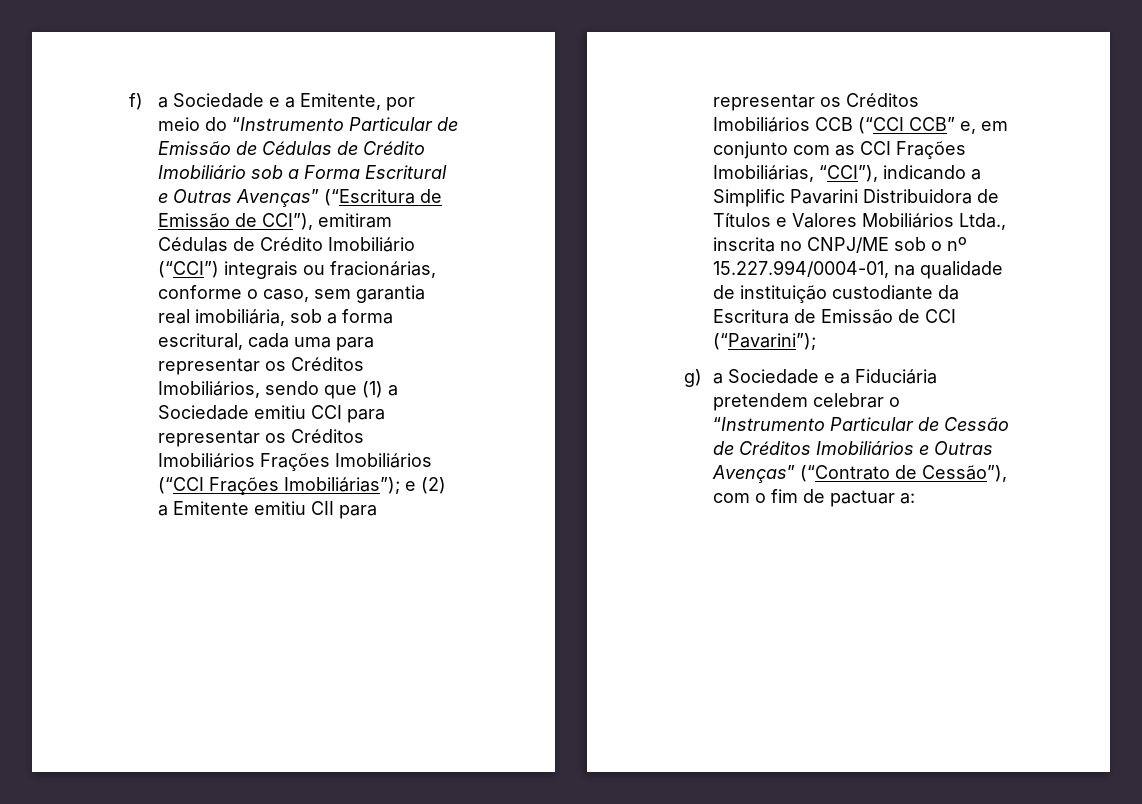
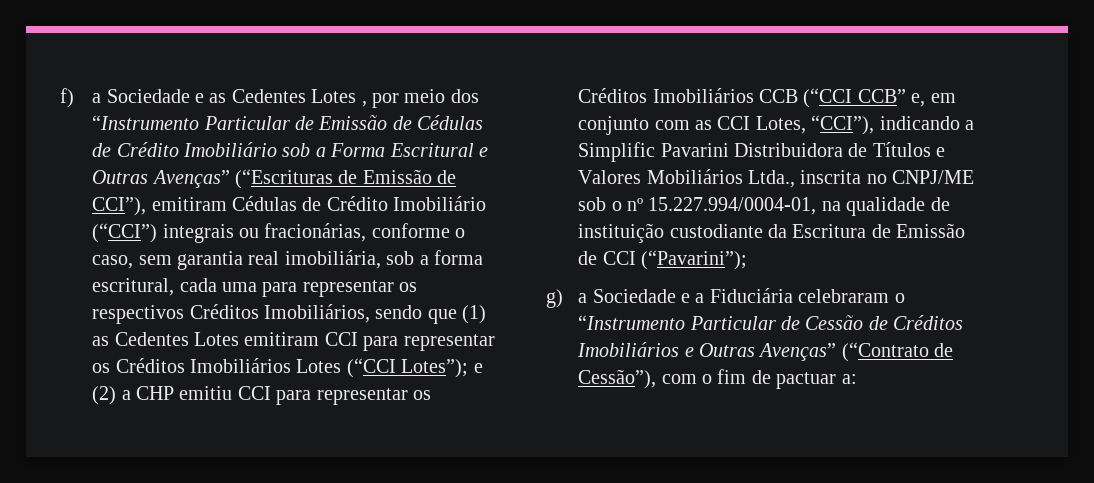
[284,93,381,110] a Emitente, -> [209,89,367,107] as Cedentes Lotes ,
[204,117,227,131] do -> [450,89,479,103] dos
[323,189,415,206] (“Escritura -> [235,169,334,189] (“Escrituras
(286, 366) none -> [92,305,185,324] respectivos
[387,385,398,396] [157,405,385,423] [157,429,364,447] [157,453,432,471] [157,477,446,495] [157,501,334,516] a Sociedade emitiu CCI para representar os Créditos Imobiliários Frações Imobiliários (“CCI Frações Imobiliárias”); e (2) a Emitente emitiu CII -> [92,332,495,351] [92,358,483,378] [92,386,271,405] as Cedentes Lotes emitiram CCI para representar os Créditos Imobiliários Lotes (“CCI Lotes”); e (2) a CHP emitiu CCI
[895,141,966,159] [712,165,814,182] Frações Imobiliárias, -> [755,116,806,134] Lotes,
[712,393,884,411] pretendem celebrar -> [798,289,890,303] celebraram

